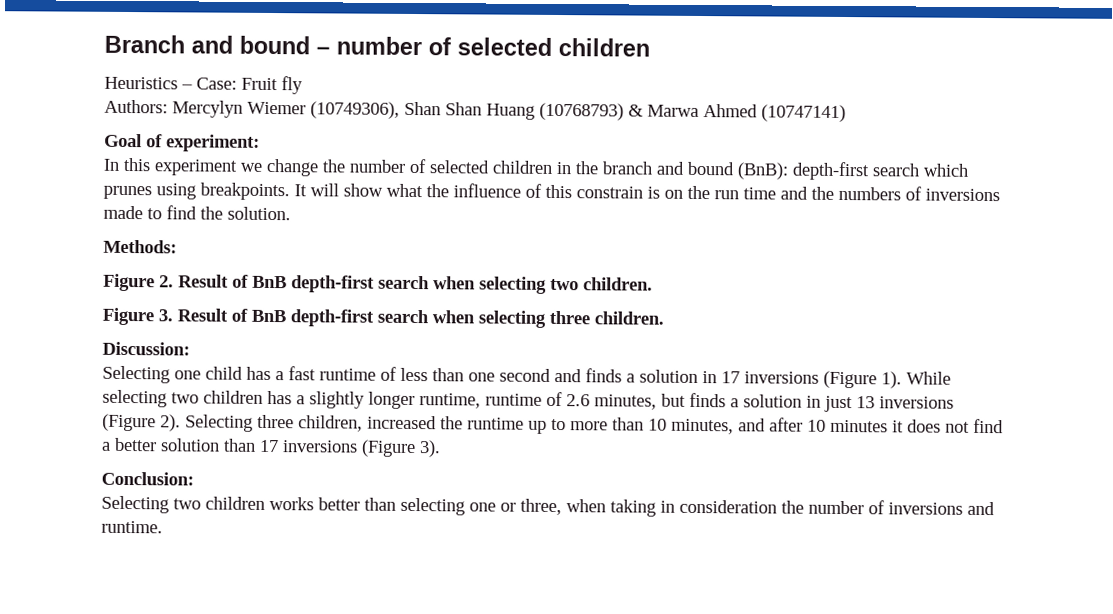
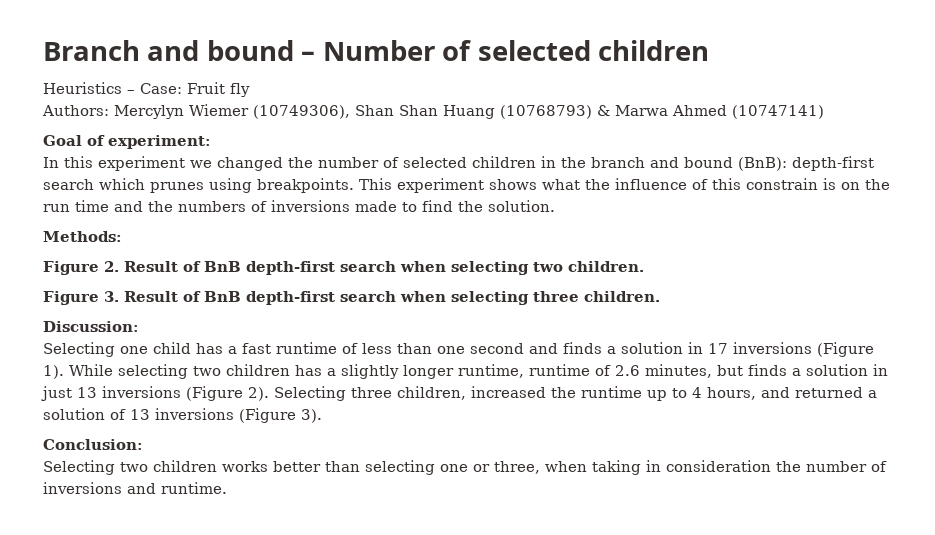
[336,36,422,56] number -> [322,40,435,61] Number
[266,158,319,177] change -> [217,157,283,171] changed
[294,183,383,197] It will show -> [359,178,537,193] This experiment shows
[570,417,1004,435] [101,437,279,453] more than 10 minutes, and after 10 minutes it does not find a better solution than 17 -> [692,387,877,400] [43,408,150,420] 4 hours, and returned a solution of 13

